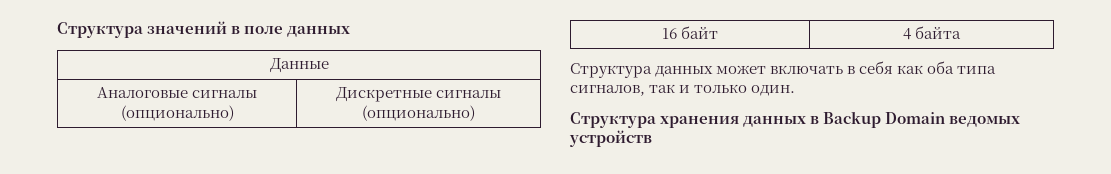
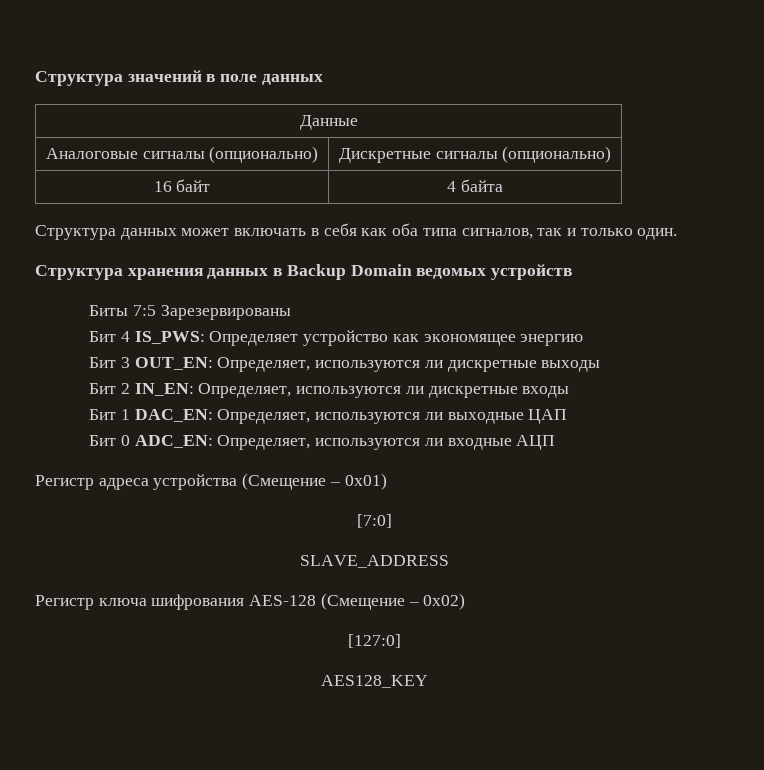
(652, 138) none -> [89,305,291,320] [89,330,584,346] [89,357,601,372] [89,383,570,398] [89,409,568,424] [89,435,556,450] [35,473,387,490] [356,514,392,528] [299,555,449,568] [35,593,466,610] [347,634,401,648] [320,675,428,688] // Биты 7:5 Зарезервированы // Бит 4 IS_PWS: Определяет устройство как экономящее энергию // Бит 3 OUT_EN: Определяет, используются ли дискретные выходы // Бит 2 IN_EN: Определяет, используются ли дискретные входы // Бит 1 DAC_EN: Определяет, используются ли выходные ЦАП // Бит 0 ADC_EN: Определяет, используются ли входные АЦП // Регистр адреса устройства (Смещение – 0x01) // [7:0] // SLAVE_ADDRESS // Регистр ключа шифрования AES-128 (Смещение – 0x02) // [127:0] // AES128_KEY

